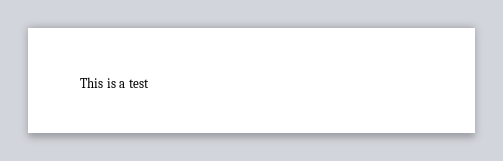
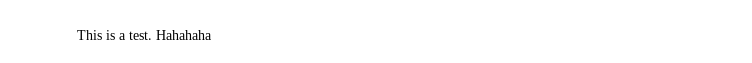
[128,79,149,88] test -> [129,30,212,40] test. Hahahaha

